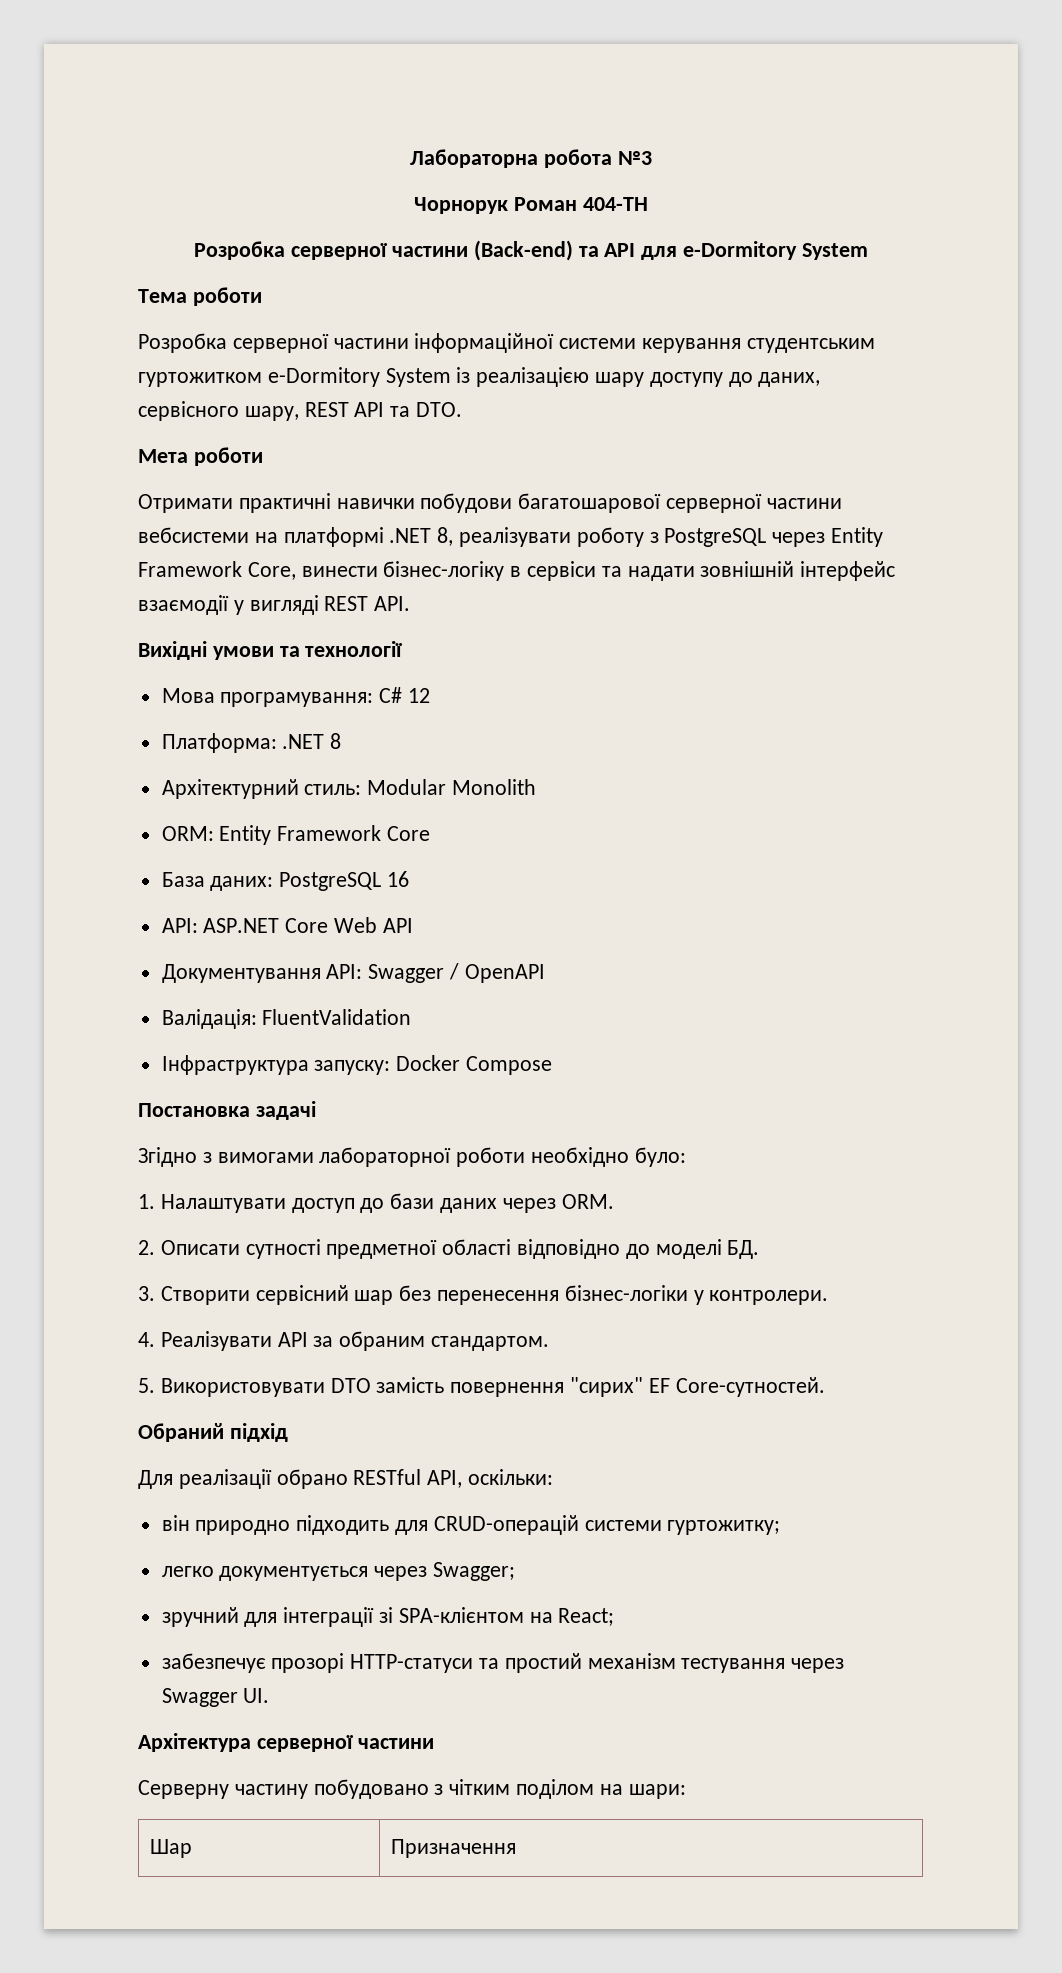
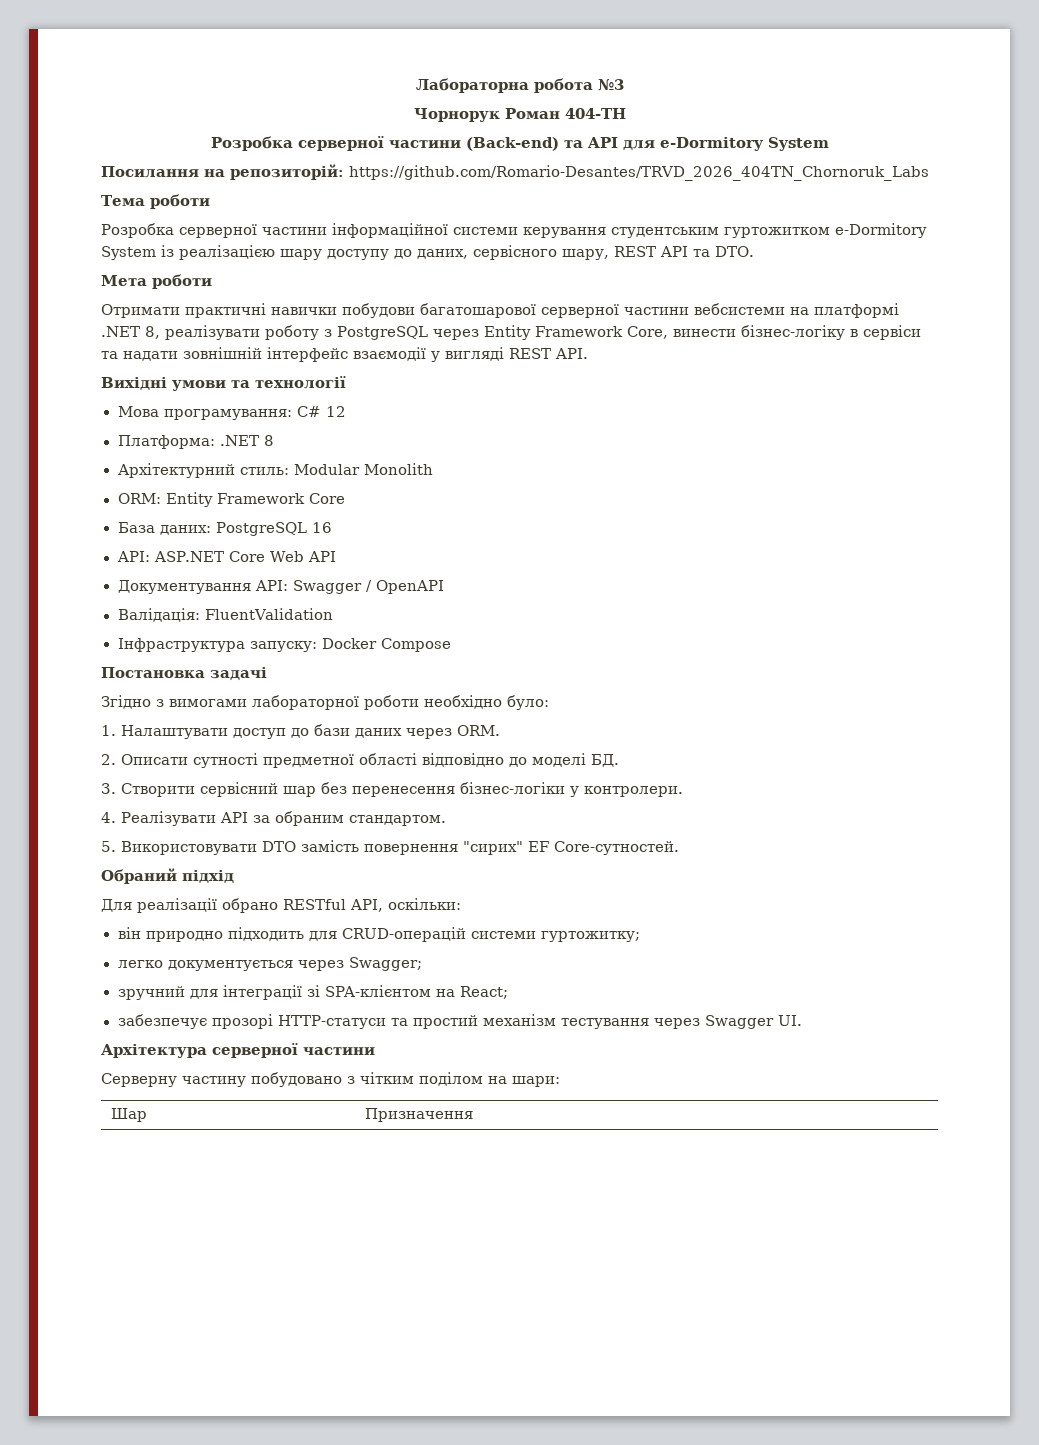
(868, 251) none -> [101,164,929,181] // Посилання на репозиторій: https://github.com/Romario-Desantes/TRVD_2026_404TN_Chornoruk_Labs

